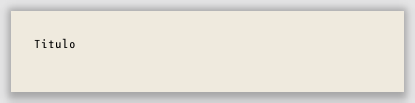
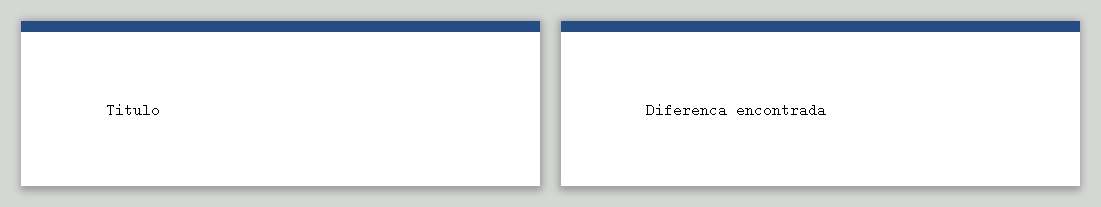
(76, 43) none -> [646,103,826,117] // Diferenca encontrada

